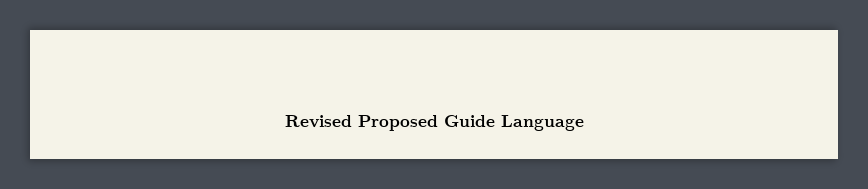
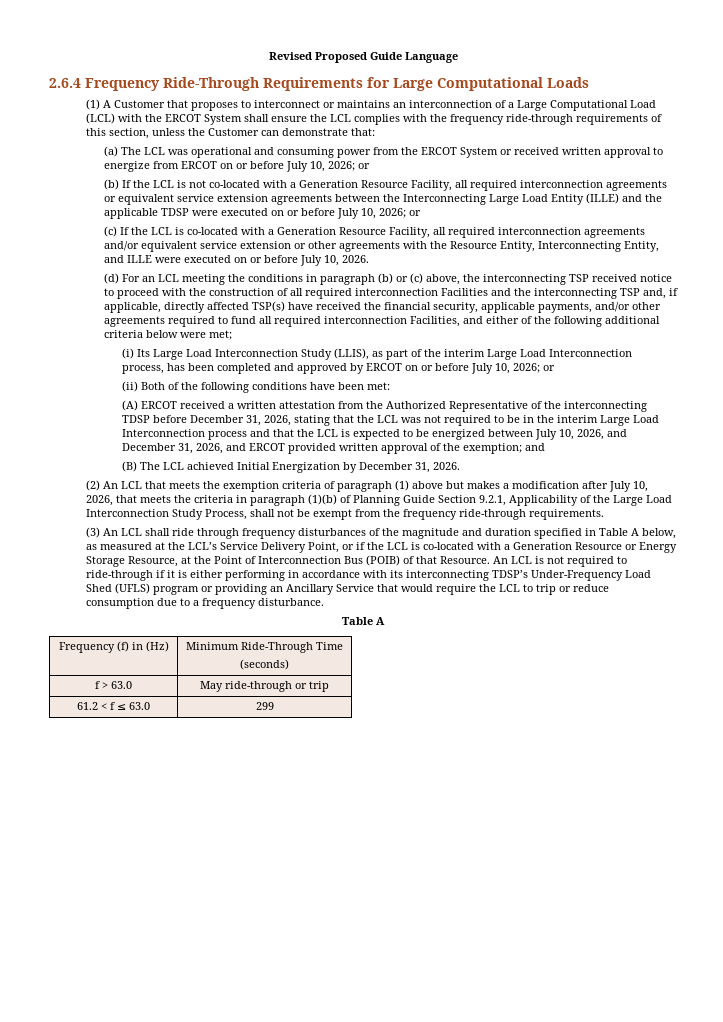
(584, 123) none -> [49,77,589,91] [85,99,656,111] [85,113,662,125] [85,128,375,139] [103,146,663,158] [103,161,370,172] [103,179,667,191] [103,193,662,205] [103,208,421,219] [103,226,645,238] [103,241,659,252] [103,255,369,266] [103,273,672,285] [103,288,678,299] [103,301,661,313] [103,316,660,327] [103,330,232,340] [122,348,633,360] [122,363,556,374] [122,381,391,393] [122,400,648,412] [122,415,660,426] [122,429,628,440] [122,443,546,454] [122,461,461,473] [85,480,648,492] [85,494,672,506] [85,509,604,520] [85,527,676,539] [85,542,677,553] [85,555,627,567] [85,570,651,581] [85,583,609,595] [85,598,324,609] [342,617,385,625] [58,641,169,653] [186,642,343,653] [240,659,289,670] [95,681,132,689] [200,681,329,692] [77,702,150,710] [255,702,274,710] // 2.6.4 Frequency Ride-Through Requirements for Large Computational Loads // (1) A Customer that proposes to interconnect or maintains an interconnection of a Large Computational Load (LCL) with the ERCOT System shall ensure the LCL complies with the frequency ride-through requirements of this section, unless the Customer can demonstrate that: // (a) The LCL was operational and consuming power from the ERCOT System or received written approval to energize from ERCOT on or before July 10, 2026; or // (b) If the LCL is not co-located with a Generation Resource Facility, all required interconnection agreements or equivalent service extension agreements between the Interconnecting Large Load Entity (ILLE) and the applicable TDSP were executed on or before July 10, 2026; or // (c) If the LCL is co-located with a Generation Resource Facility, all required interconnection agreements and/or equivalent service extension or other agreements with the Resource Entity, Interconnecting Entity, and ILLE were executed on or before July 10, 2026. // (d) For an LCL meeting the conditions in paragraph (b) or (c) above, the interconnecting TSP received notice to proceed with the construction of all required interconnection Facilities and the interconnecting TSP and, if applicable, directly affected TSP(s) have received the financial security, applicable payments, and/or other agreements required to fund all required interconnection Facilities, and either of the following additional criteria below were met; // (i) Its Large Load Interconnection Study (LLIS), as part of the interim Large Load Interconnection process, has been completed and approved by ERCOT on or before July 10, 2026; or // (ii) Both of the following conditions have been met: // (A) ERCOT received a written attestation from the Authorized Representative of the interconnecting TDSP before December 31, 2026, stating that the LCL was not required to be in the interim Large Load Interconnection process and that the LCL is expected to be energized between July 10, 2026, and December 31, 2026, and ERCOT provided written approval of the exemption; and // (B) The LCL achieved Initial Energization by December 31, 2026. // (2) An LCL that meets the exemption criteria of paragraph (1) above but makes a modification after July 10, 2026, that meets the criteria in paragraph (1)(b) of Planning Guide Section 9.2.1, Applicability of the Large Load Interconnection Study Process, shall not be exempt from the frequency ride-through requirements. // (3) An LCL shall ride through frequency disturbances of the magnitude and duration specified in Table A below, as measured at the LCL’s Service Delivery Point, or if the LCL is co-located with a Generation Resource or Energy Storage Resource, at the Point of Interconnection Bus (POIB) of that Resource. An LCL is not required to ride-through if it is either performing in accordance with its interconnecting TDSP’s Under-Frequency Load Shed (UFLS) program or providing an Ancillary Service that would require the LCL to trip or reduce consumption due to a frequency disturbance. // Table A // Frequency (f) in (Hz) | Minimum Ride-Through Time // (seconds) // f > 63.0 | May ride-through or trip // 61.2 < f ≤ 63.0 | 299

